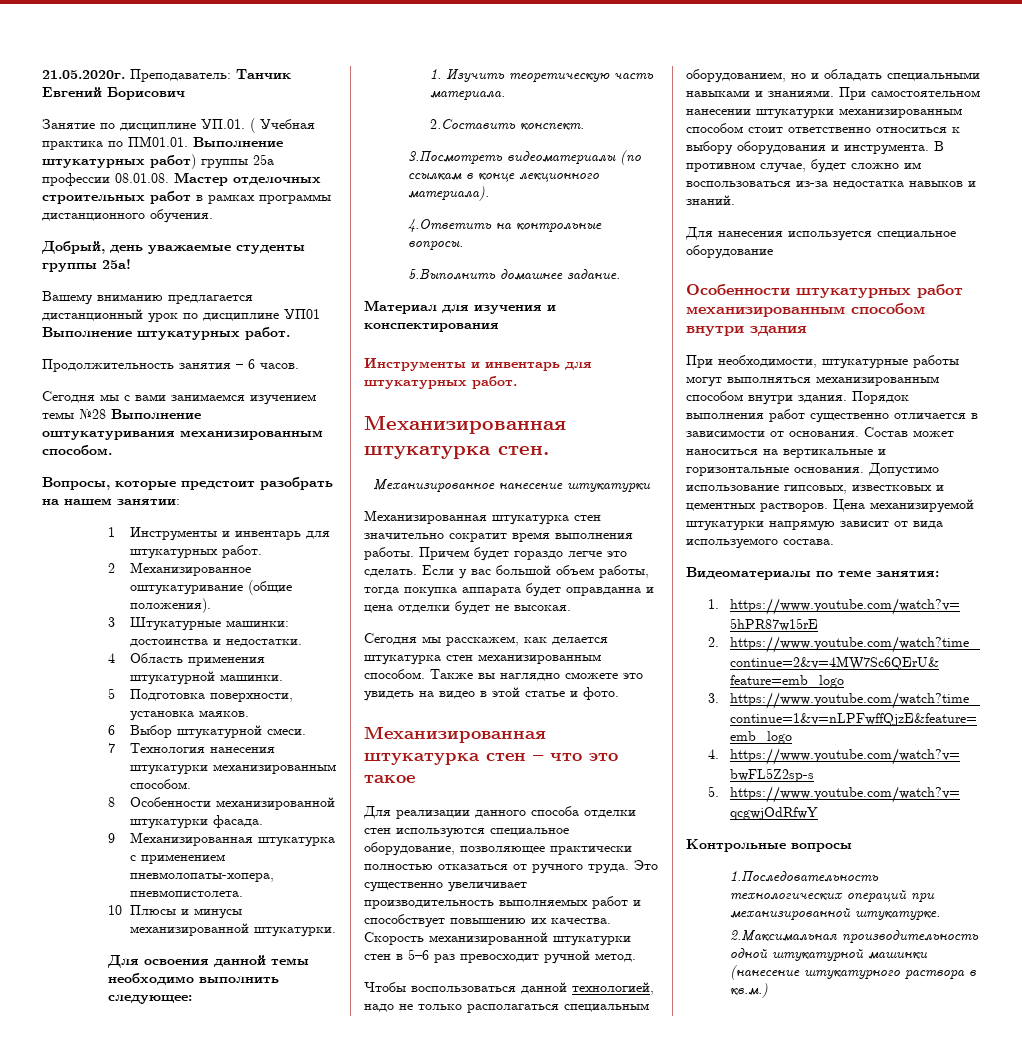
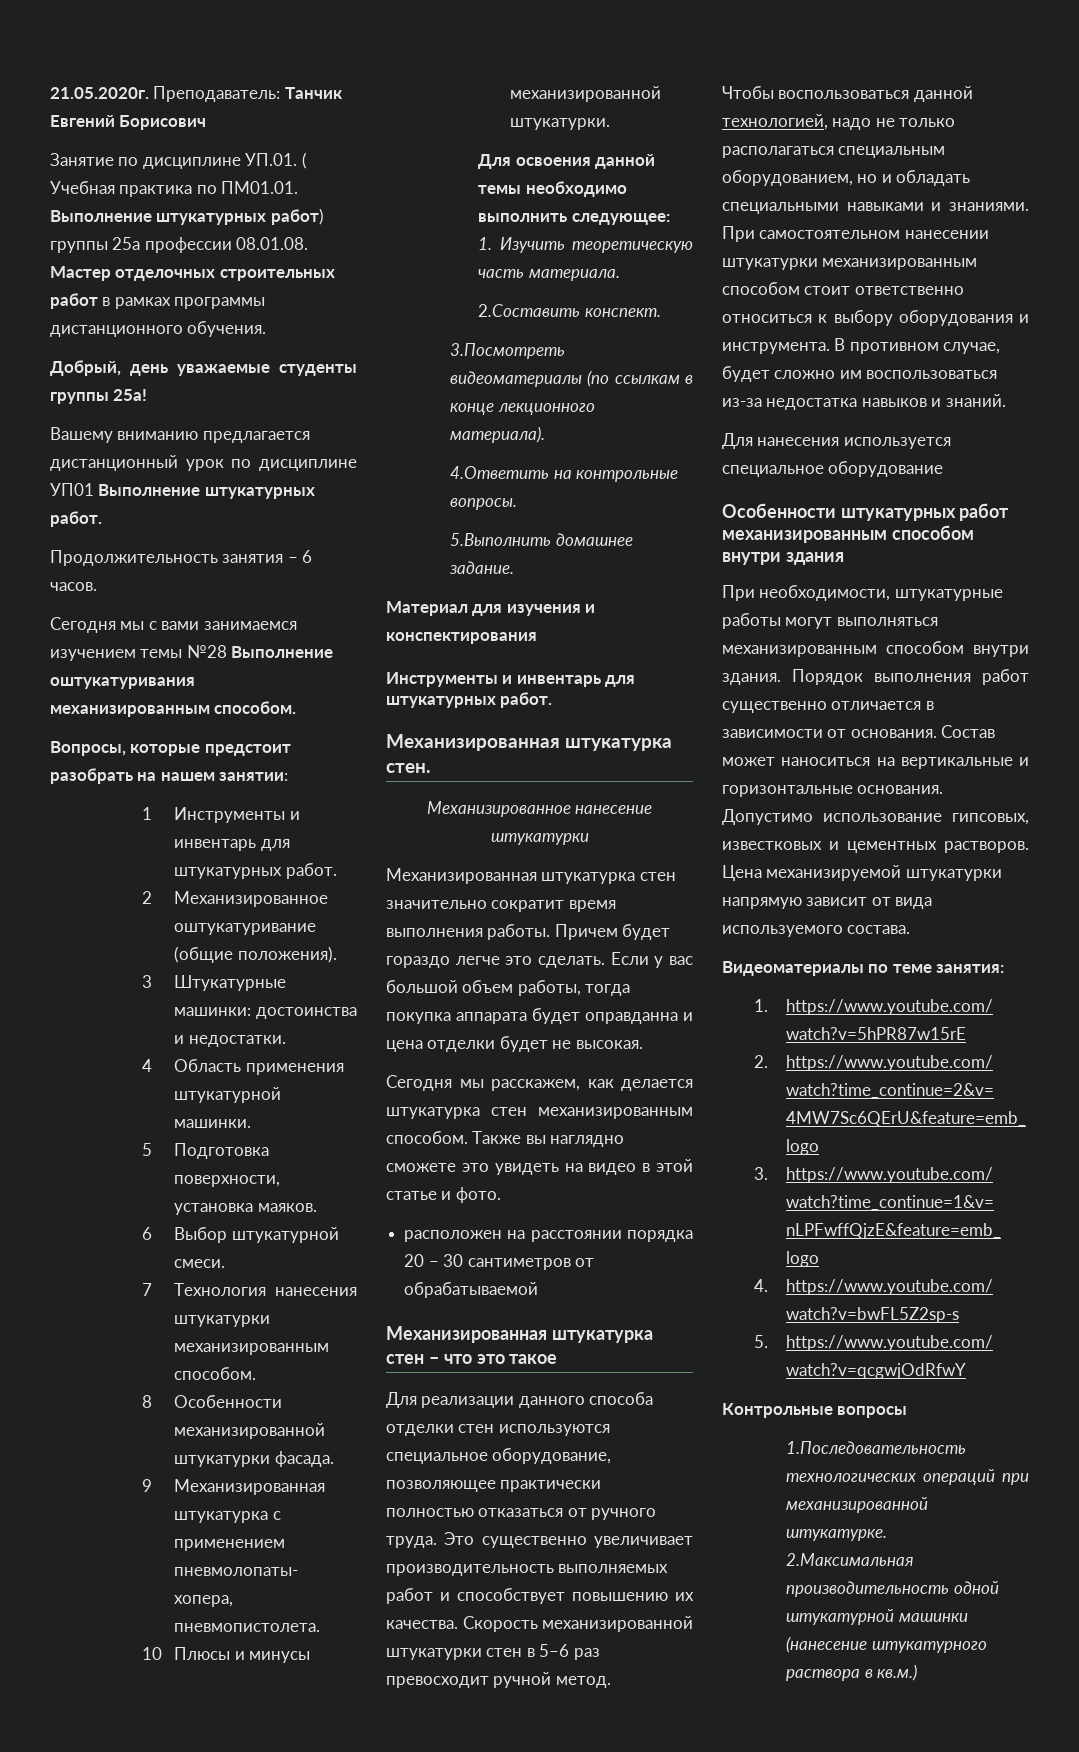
(619, 693) none -> [404,1230,693,1242] [404,1254,594,1270] [404,1282,539,1298] // расположен на расстоянии порядка 20 – 30 сантиметров от обрабатываемой

